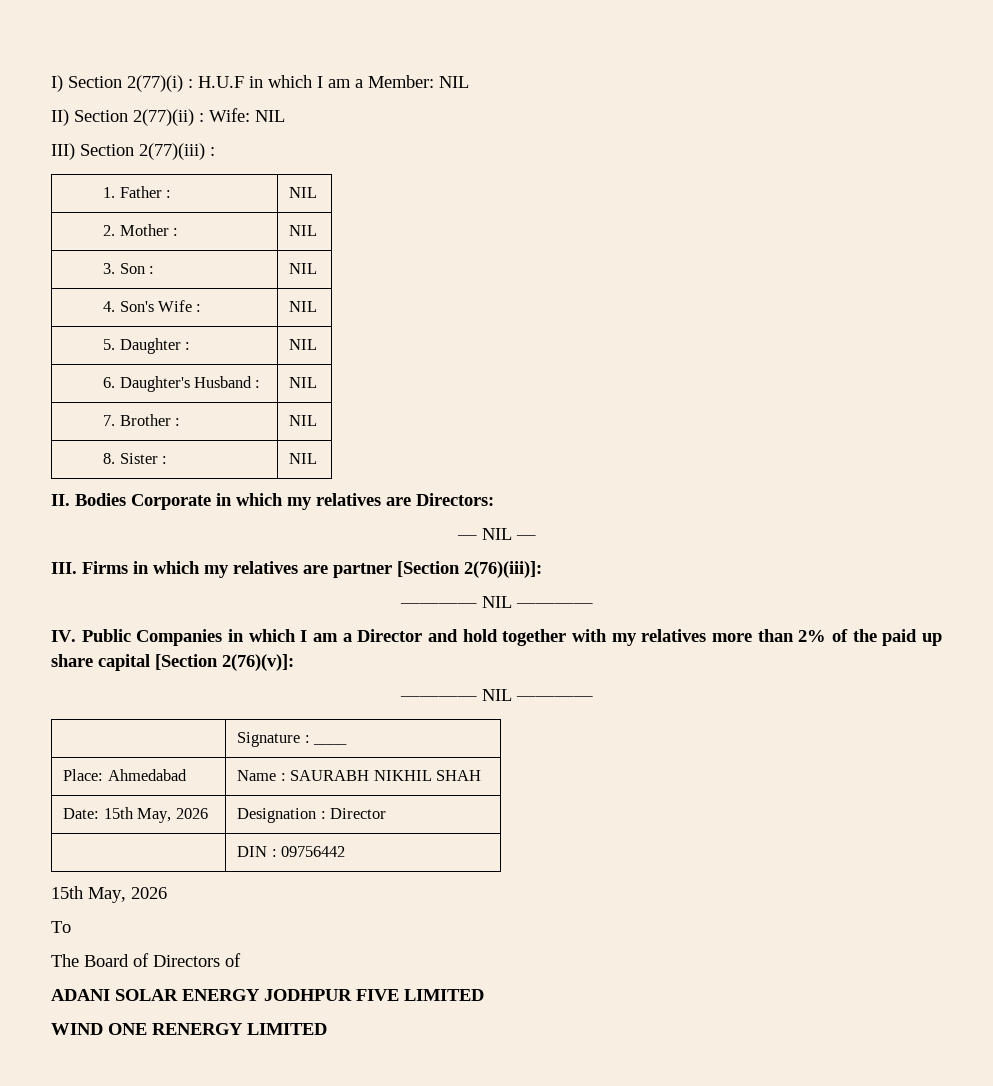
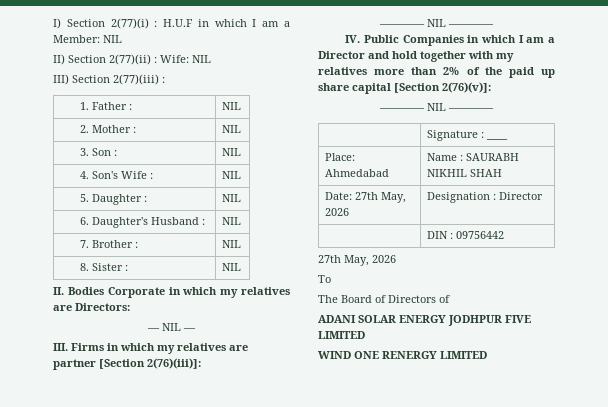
[103,807,134,819] 15th -> [354,192,378,200] 27th
[51,886,83,899] 15th -> [318,255,341,263] 27th

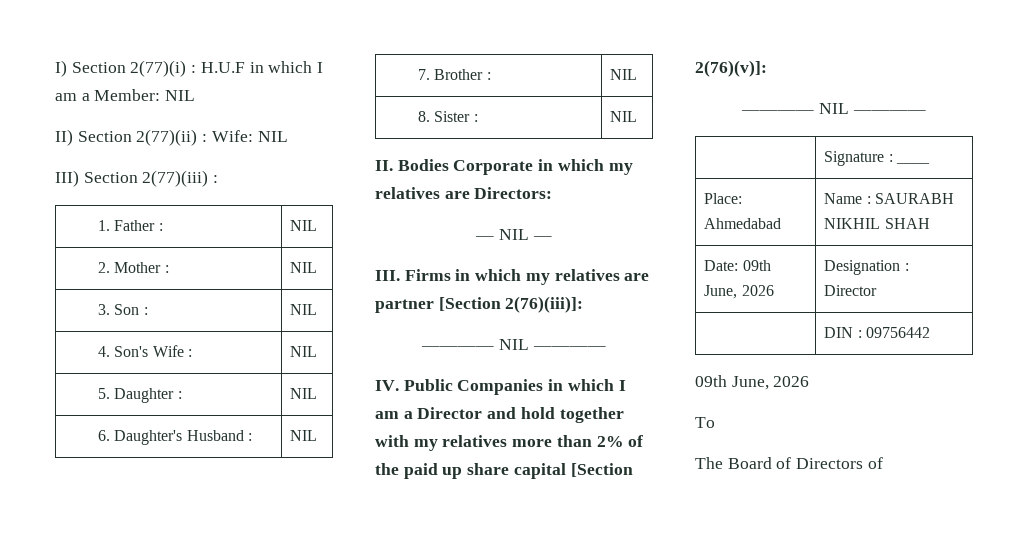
[354,192,406,203] 27th May, -> [742,260,771,271] [704,285,738,299] 09th June,
[318,255,369,266] 27th May, -> [695,375,769,390] 09th June,
[318,315,531,326] [318,331,365,339] [318,351,487,359] // ADANI SOLAR ENERGY JODHPUR FIVE LIMITED // WIND ONE RENERGY LIMITED -> (883, 463) none

